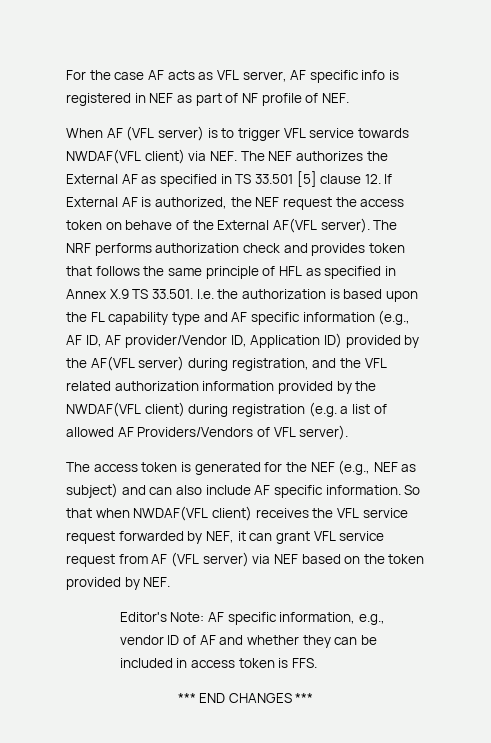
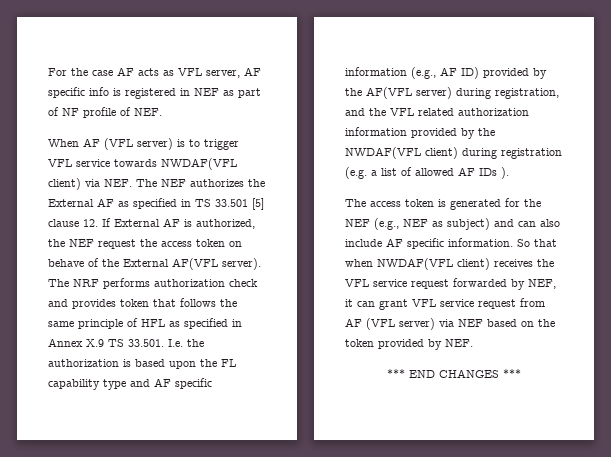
[85,335,321,348] ID, AF provider/Vendor ID, Application -> (457, 71) none
[137,425,349,440] Providers/Vendors of VFL server). -> [479,167,509,179] IDs ).
[119,612,385,625] [119,635,377,648] [119,658,317,668] // Editor's Note: AF specific information, e.g., vendor ID of AF and whether they can be included in access token is FFS. -> (473, 343) none

